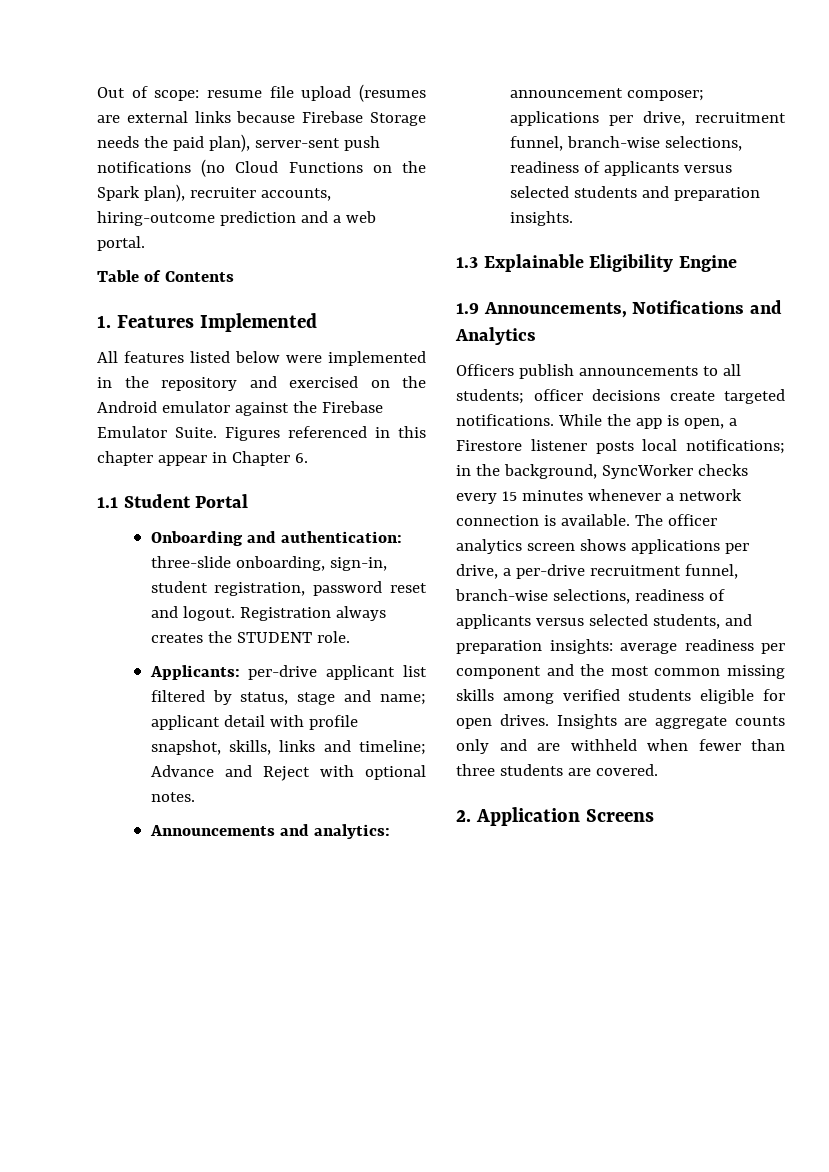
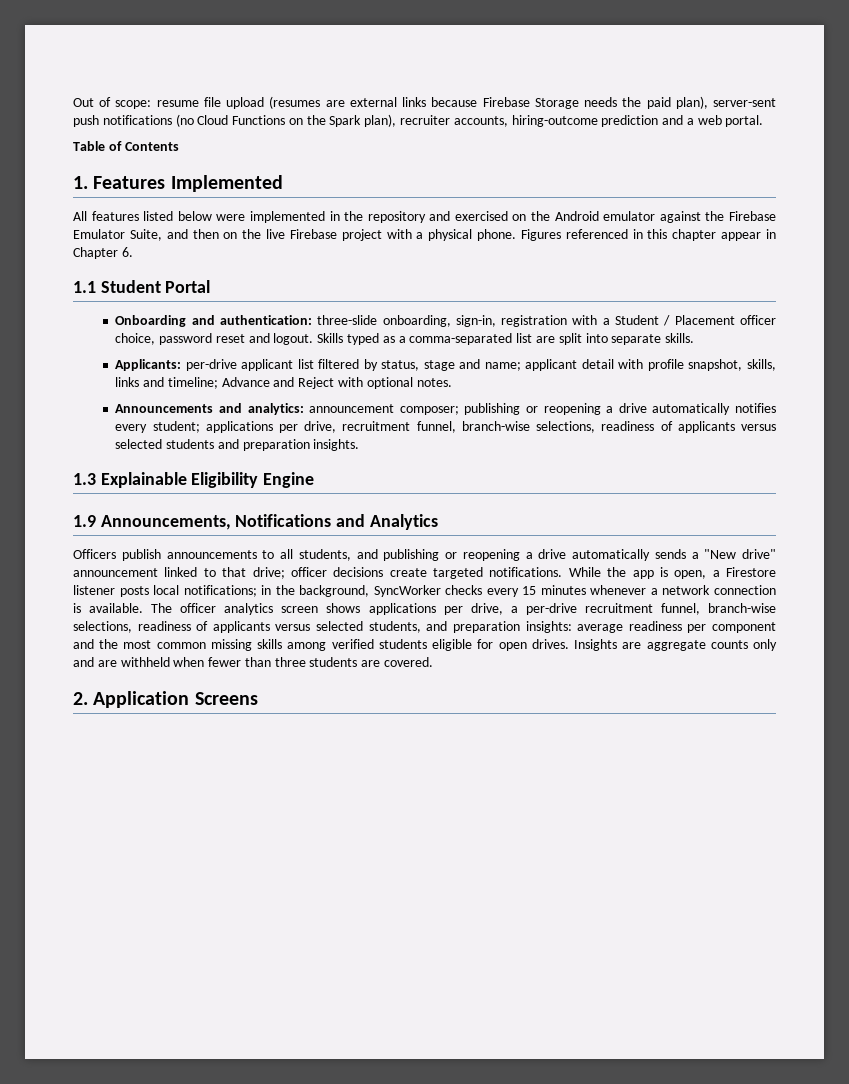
[175,427,217,438] Suite. -> [129,229,517,241] Suite, and then on the live Firebase project with a physical phone.
[150,581,427,596] [150,606,386,621] [150,631,350,643] student registration, password reset and logout. Registration always creates the STUDENT role. -> [501,315,777,327] [115,333,695,345] registration with a Student / Placement officer choice, password reset and logout. Skills typed as a comma-separated list are split into separate skills.
(704, 95) none -> [464,403,776,415] [115,421,200,433] publishing or reopening a drive automatically notifies every student;
[456,389,524,404] students; -> [298,549,776,561] [73,567,285,579] students, and publishing or reopening a drive automatically sends a "New drive" announcement linked to that drive;

